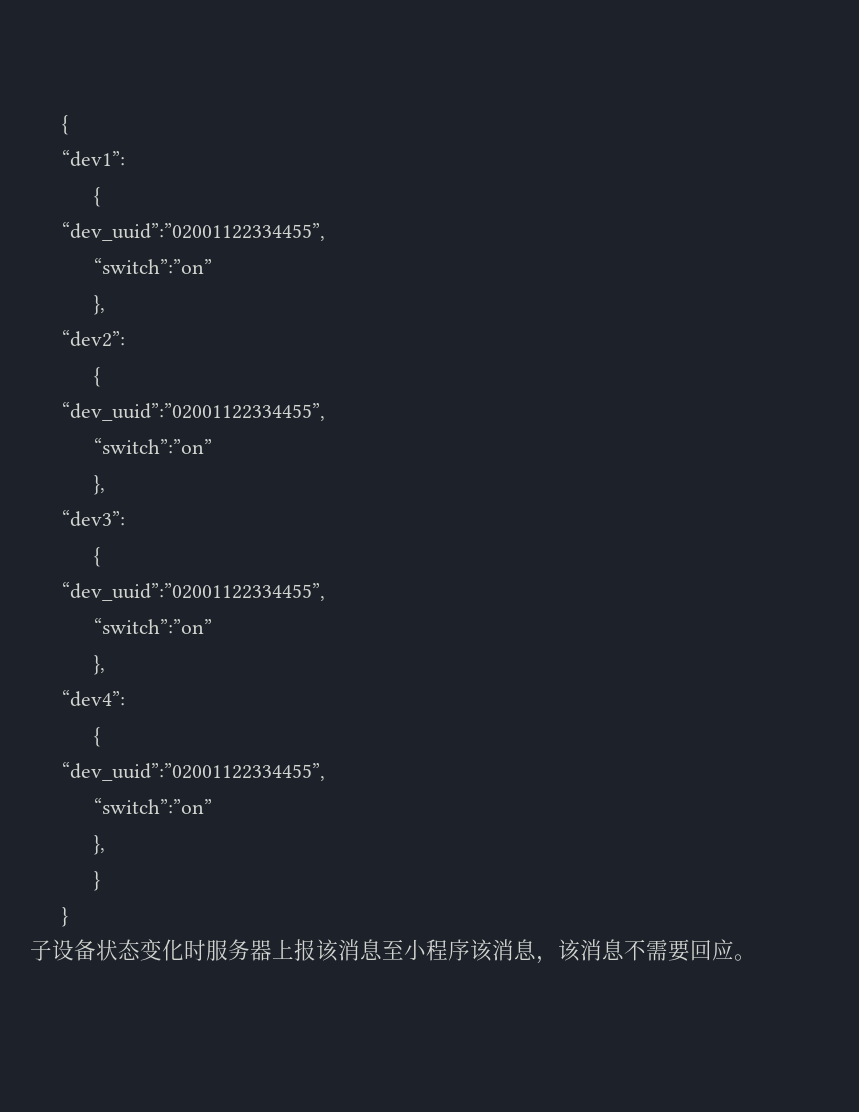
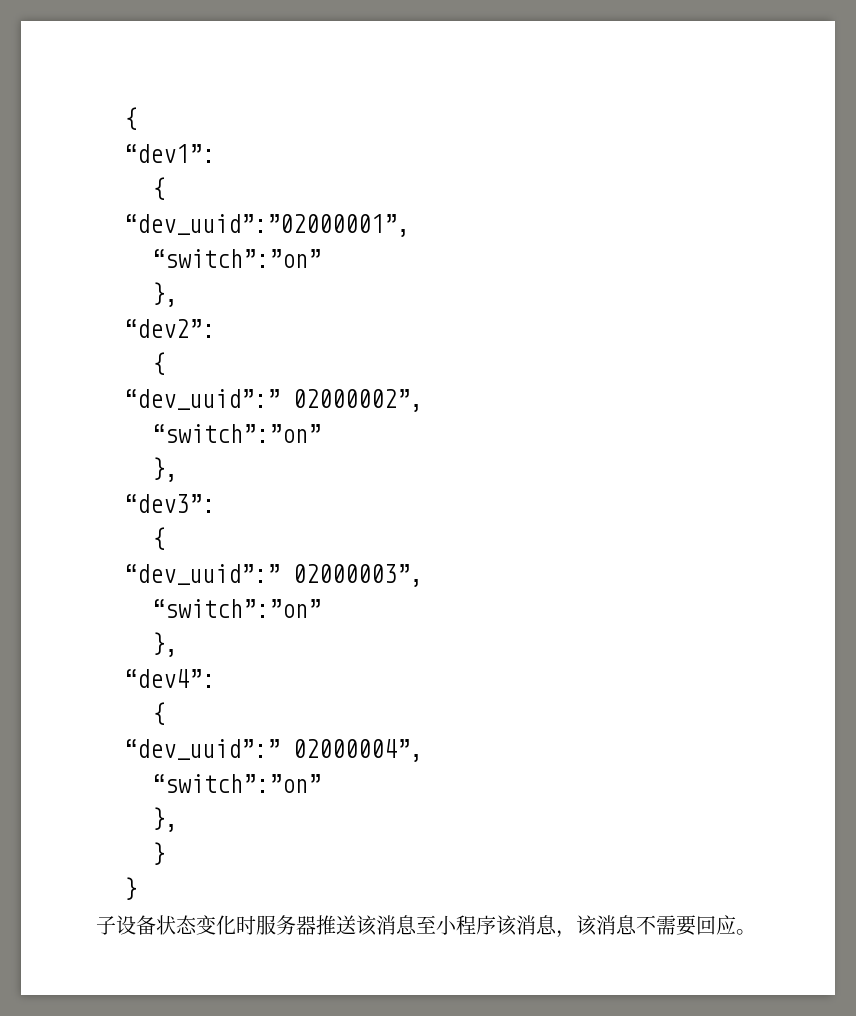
[61,222,325,241] “dev_uuid”:”02001122334455”, -> [123,214,410,237] “dev_uuid”:”02000001”,
[61,402,325,421] “dev_uuid”:”02001122334455”, -> [123,389,423,412] “dev_uuid”:” 02000002”,
[61,582,325,601] “dev_uuid”:”02001122334455”, -> [123,564,423,587] “dev_uuid”:” 02000003”,
[61,762,325,781] “dev_uuid”:”02001122334455”, -> [123,739,423,762] “dev_uuid”:” 02000004”,
[272,939,316,961] 上报 -> [316,915,356,935] 推送

